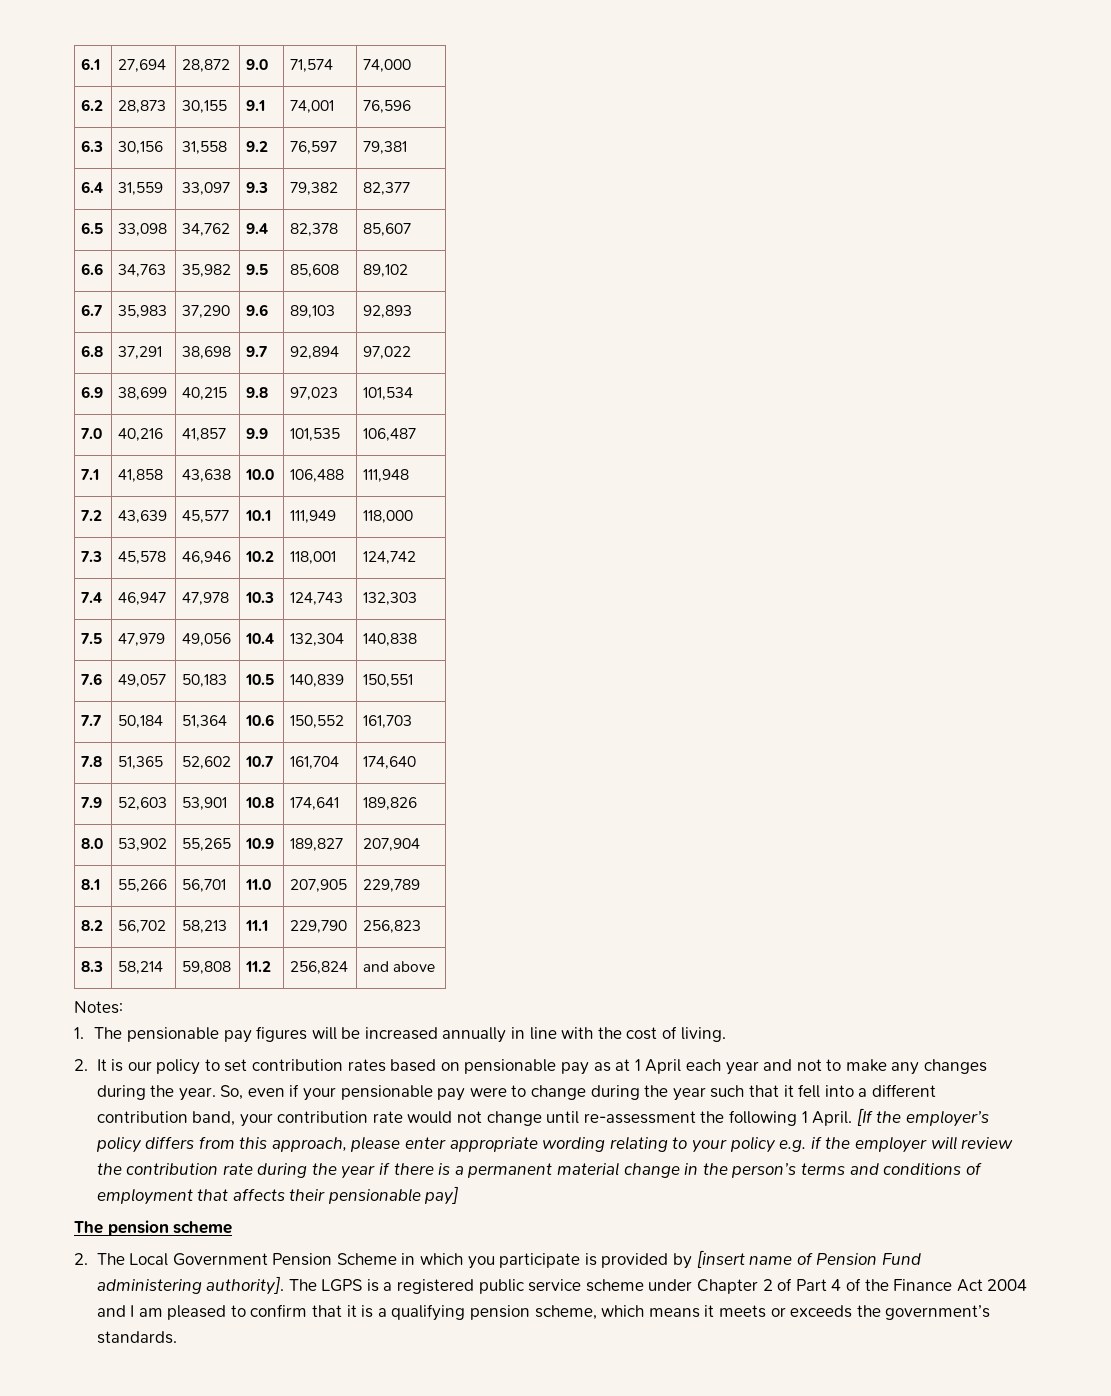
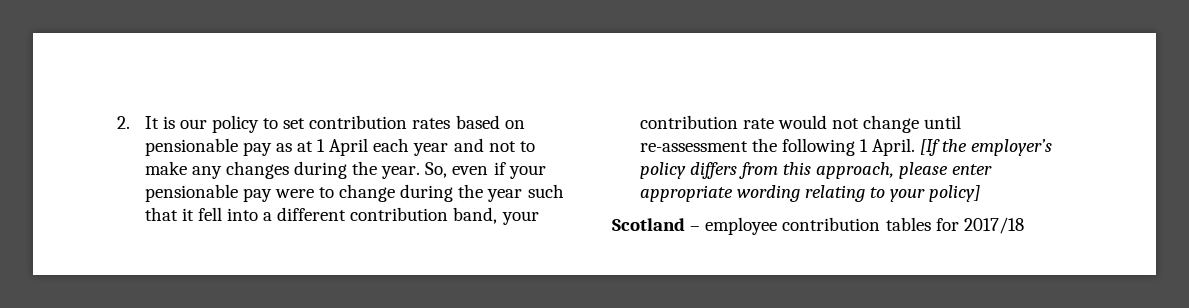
[81,58,101,70] [118,59,167,72] [182,59,231,72] [246,59,269,70] [290,59,334,72] [363,59,412,72] [81,99,104,111] [118,100,167,113] [182,100,228,113] [246,100,266,111] [290,100,335,113] [363,100,412,113] [81,140,104,152] [118,141,164,154] [182,141,228,154] [246,141,269,152] [290,141,338,154] [363,141,408,154] [81,181,104,193] [118,182,164,195] [182,182,231,195] [246,182,269,193] [290,182,339,195] [363,182,411,195] [81,222,104,234] [118,223,168,236] [182,223,231,236] [246,223,269,234] [290,223,339,236] [363,223,412,236] [81,263,104,275] [118,264,167,277] [182,264,232,277] [246,264,269,275] [290,264,340,277] [363,264,409,277] [81,304,103,316] [118,305,168,318] [182,305,231,318] [246,304,269,316] [290,305,336,318] [363,305,413,318] [81,345,104,357] [118,346,163,359] [182,346,232,359] [246,346,268,357] [290,346,340,359] [363,346,412,359] [81,386,104,398] [118,387,168,400] [182,387,228,400] [246,387,269,398] [290,387,339,400] [363,387,414,400] [81,428,103,439] [118,428,164,441] [182,428,227,441] [246,428,269,439] [290,428,341,441] [363,428,417,441] [81,469,100,480] [118,469,164,482] [182,469,232,482] [245,469,275,480] [290,469,345,482] [363,469,410,482] [81,510,103,521] [118,510,168,523] [182,510,230,523] [245,510,272,521] [290,510,337,523] [363,510,414,523] [81,551,103,562] [118,551,167,564] [182,551,232,564] [245,551,275,562] [290,551,337,564] [363,551,417,564] [81,592,103,603] [118,592,167,605] [182,592,230,605] [245,592,275,603] [290,592,344,605] [363,592,418,605] [81,633,103,644] [118,633,166,646] [182,633,232,646] [245,633,275,644] [290,633,345,646] [363,633,418,646] [81,673,103,685] [118,674,167,687] [182,674,228,687] [245,674,275,685] [290,674,345,687] [363,674,414,687] [81,715,102,726] [118,715,164,728] [182,715,228,728] [245,714,275,726] [290,715,345,728] [363,715,413,728] [81,756,103,767] [118,756,164,769] [182,756,232,769] [245,756,274,767] [290,756,340,769] [363,756,417,769] [81,797,103,808] [118,797,168,810] [182,797,228,810] [245,797,275,808] [290,797,340,810] [363,797,418,810] [81,838,104,849] [118,838,168,851] [182,838,232,851] [245,838,275,849] [290,838,344,851] [363,838,421,851] [81,879,101,890] [118,879,168,892] [182,879,227,892] [245,879,272,890] [290,879,348,892] [363,879,421,892] [81,920,104,931] [118,920,167,933] [182,920,228,933] [245,920,269,931] [290,920,348,933] [363,920,422,933] [81,961,104,972] [118,961,164,974] [182,961,232,974] [245,961,272,972] [290,961,349,974] [363,961,436,972] [74,1001,123,1014] [74,1026,726,1043] 6.1 | 27,694 | 28,872 | 9.0 | 71,574 | 74,000 // 6.2 | 28,873 | 30,155 | 9.1 | 74,001 | 76,596 // 6.3 | 30,156 | 31,558 | 9.2 | 76,597 | 79,381 // 6.4 | 31,559 | 33,097 | 9.3 | 79,382 | 82,377 // 6.5 | 33,098 | 34,762 | 9.4 | 82,378 | 85,607 // 6.6 | 34,763 | 35,982 | 9.5 | 85,608 | 89,102 // 6.7 | 35,983 | 37,290 | 9.6 | 89,103 | 92,893 // 6.8 | 37,291 | 38,698 | 9.7 | 92,894 | 97,022 // 6.9 | 38,699 | 40,215 | 9.8 | 97,023 | 101,534 // 7.0 | 40,216 | 41,857 | 9.9 | 101,535 | 106,487 // 7.1 | 41,858 | 43,638 | 10.0 | 106,488 | 111,948 // 7.2 | 43,639 | 45,577 | 10.1 | 111,949 | 118,000 // 7.3 | 45,578 | 46,946 | 10.2 | 118,001 | 124,742 // 7.4 | 46,947 | 47,978 | 10.3 | 124,743 | 132,303 // 7.5 | 47,979 | 49,056 | 10.4 | 132,304 | 140,838 // 7.6 | 49,057 | 50,183 | 10.5 | 140,839 | 150,551 // 7.7 | 50,184 | 51,364 | 10.6 | 150,552 | 161,703 // 7.8 | 51,365 | 52,602 | 10.7 | 161,704 | 174,640 // 7.9 | 52,603 | 53,901 | 10.8 | 174,641 | 189,826 // 8.0 | 53,902 | 55,265 | 10.9 | 189,827 | 207,904 // 8.1 | 55,266 | 56,701 | 11.0 | 207,905 | 229,789 // 8.2 | 56,702 | 58,213 | 11.1 | 229,790 | 256,823 // 8.3 | 58,214 | 59,808 | 11.2 | 256,824 | and above // Notes: // 1. The pensionable pay figures will be increased annually in line with the cost of living. // -> (117, 122) none
[729,1136,1014,1153] [96,1162,982,1179] [96,1186,459,1205] [74,1220,233,1236] [74,1250,921,1269] [96,1276,1028,1295] [96,1304,991,1321] [96,1331,177,1344] policy e.g. if the employer will review the contribution rate during the year if there is a permanent material change in the person’s terms and conditions of employment that affects their pensionable pay] // The pension scheme // 2. The Local Government Pension Scheme in which you participate is provided by [insert name of Pension Fund administering authority]. The LGPS is a registered public service scheme under Chapter 2 of Part 4 of the Finance Act 2004 and I am pleased to confirm that it is a qualifying pension scheme, which means it meets or exceeds the government’s standards. -> [929,185,981,202] [612,217,1024,235] policy] // Scotland – employee contribution tables for 2017/18

